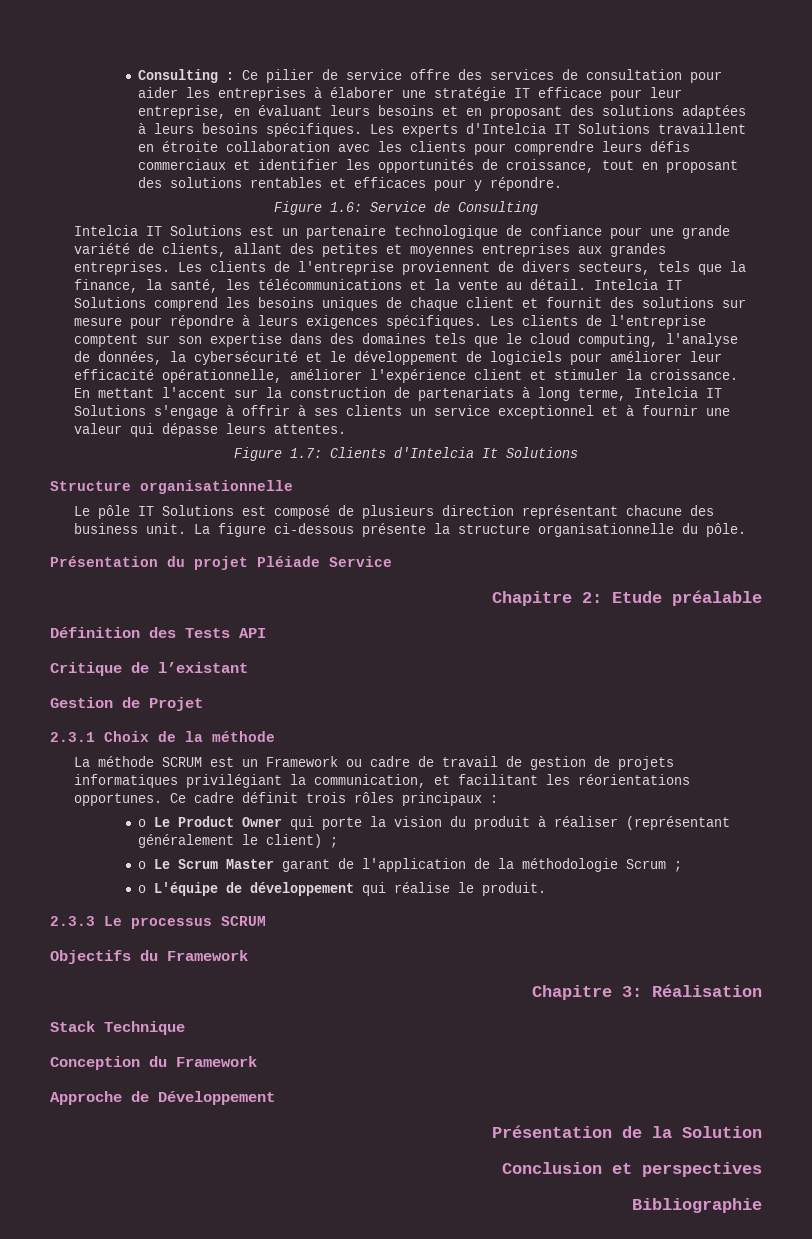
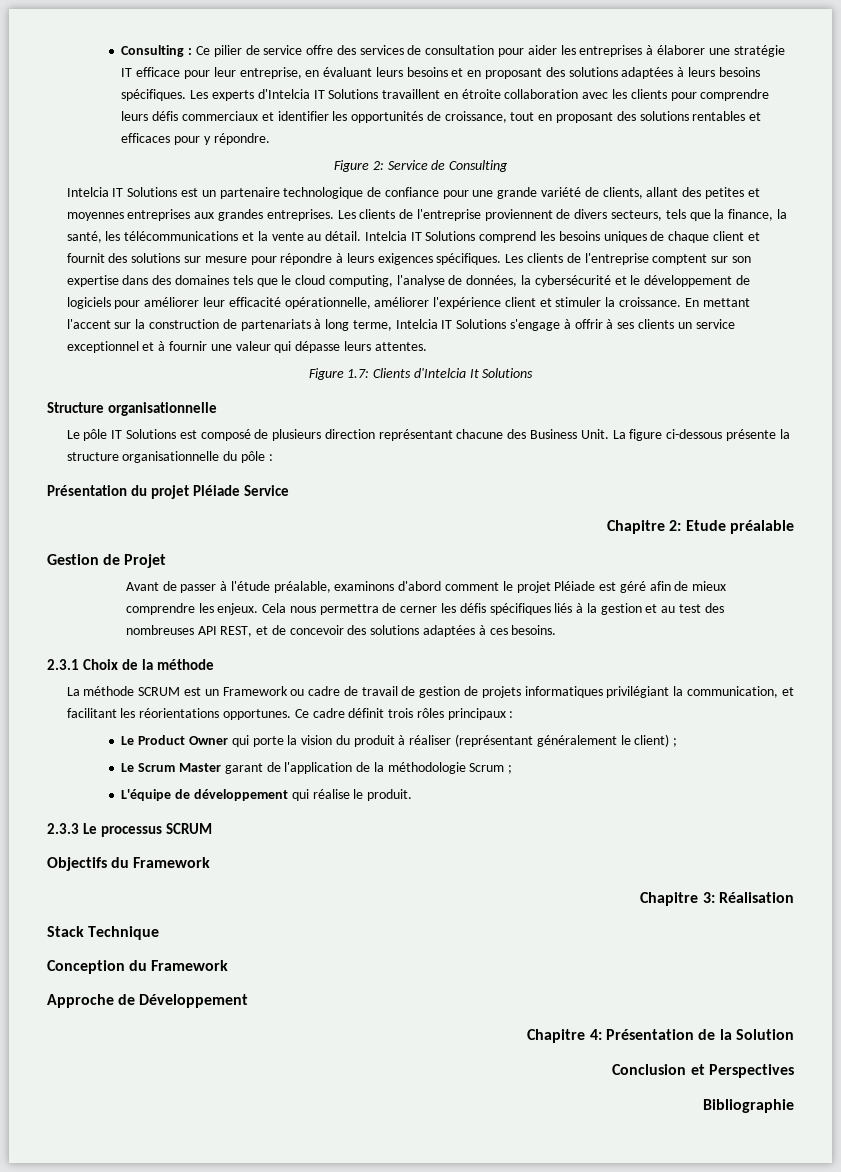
[330,202,362,212] 1.6: -> [372,161,384,170] 2:
[74,523,187,534] business unit. -> [530,429,609,439] Business Unit.
[706,523,747,537] pôle. -> [241,451,273,463] pôle :
[50,627,266,638] [50,662,248,676] [50,697,203,711] Définition des Tests API // Critique de l’existant // Gestion de Projet -> [47,554,167,568] [125,581,727,593] [125,603,724,615] [125,625,557,637] Gestion de Projet // Avant de passer à l'étude préalable, examinons d'abord comment le projet Pléiade est géré afin de mieux comprendre les enjeux. Cela nous permettra de cerner les défis spécifiques liés à la gestion et au test des nombreuses API REST, et de concevoir des solutions adaptées à ces besoins.
[138,819,147,827] o -> (514, 714) none
[138,861,147,869] o -> (678, 742) none
[138,885,147,893] o -> (513, 769) none
(275, 1098) none -> [527,1029,602,1043] Chapitre 4:
[642,1162,762,1177] perspectives -> [709,1064,795,1078] Perspectives

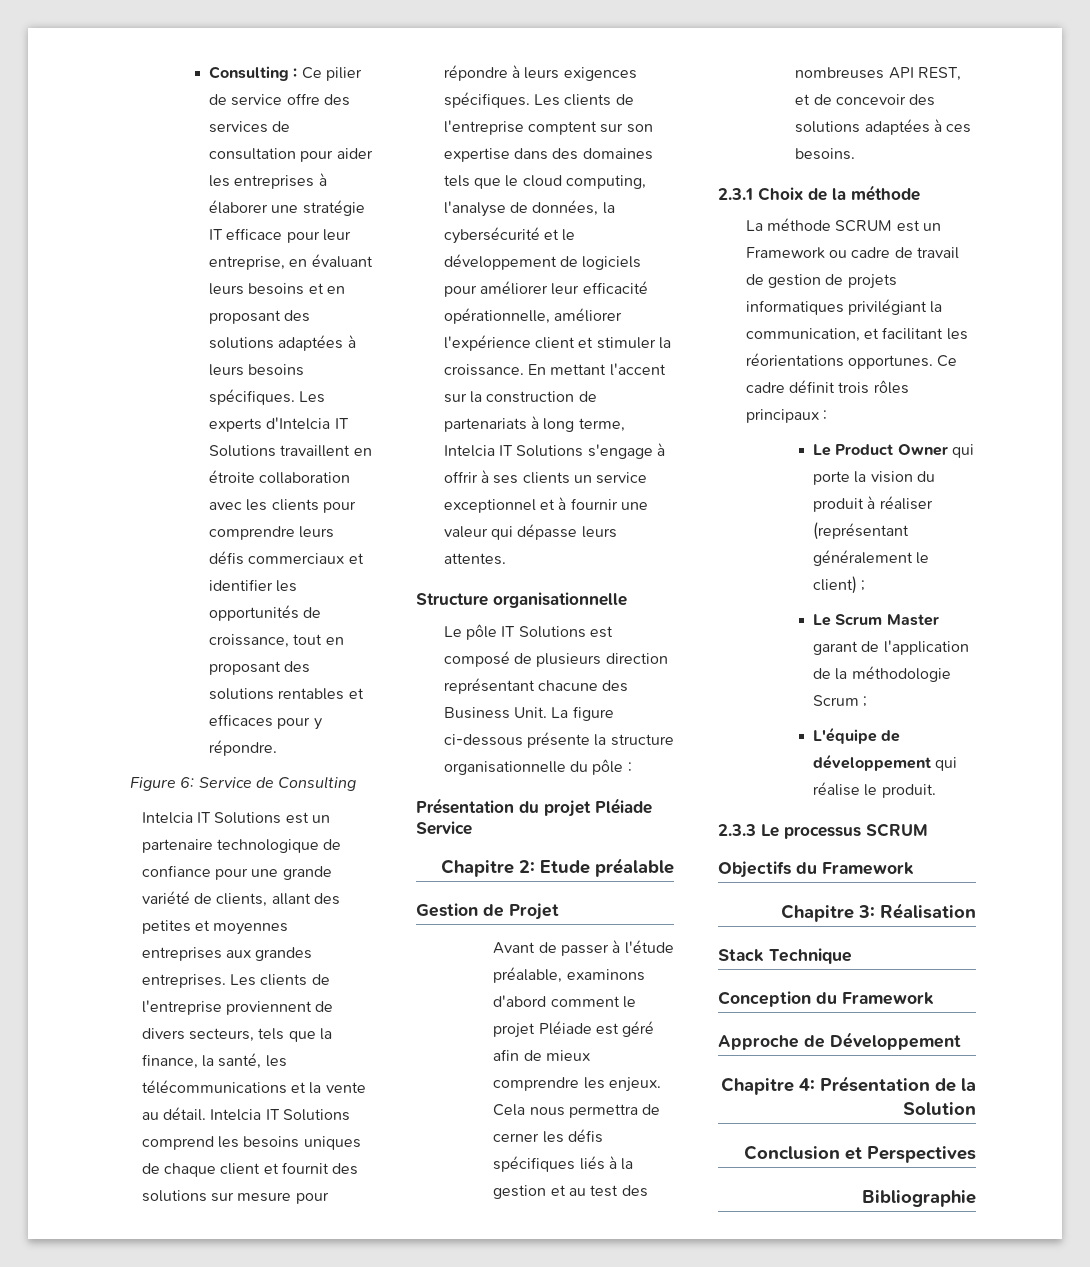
[372,161,384,170] 2: -> [180,777,195,788] 6:
[308,368,534,380] // Figure 1.7: Clients d'Intelcia It Solutions -> (506, 559) none

